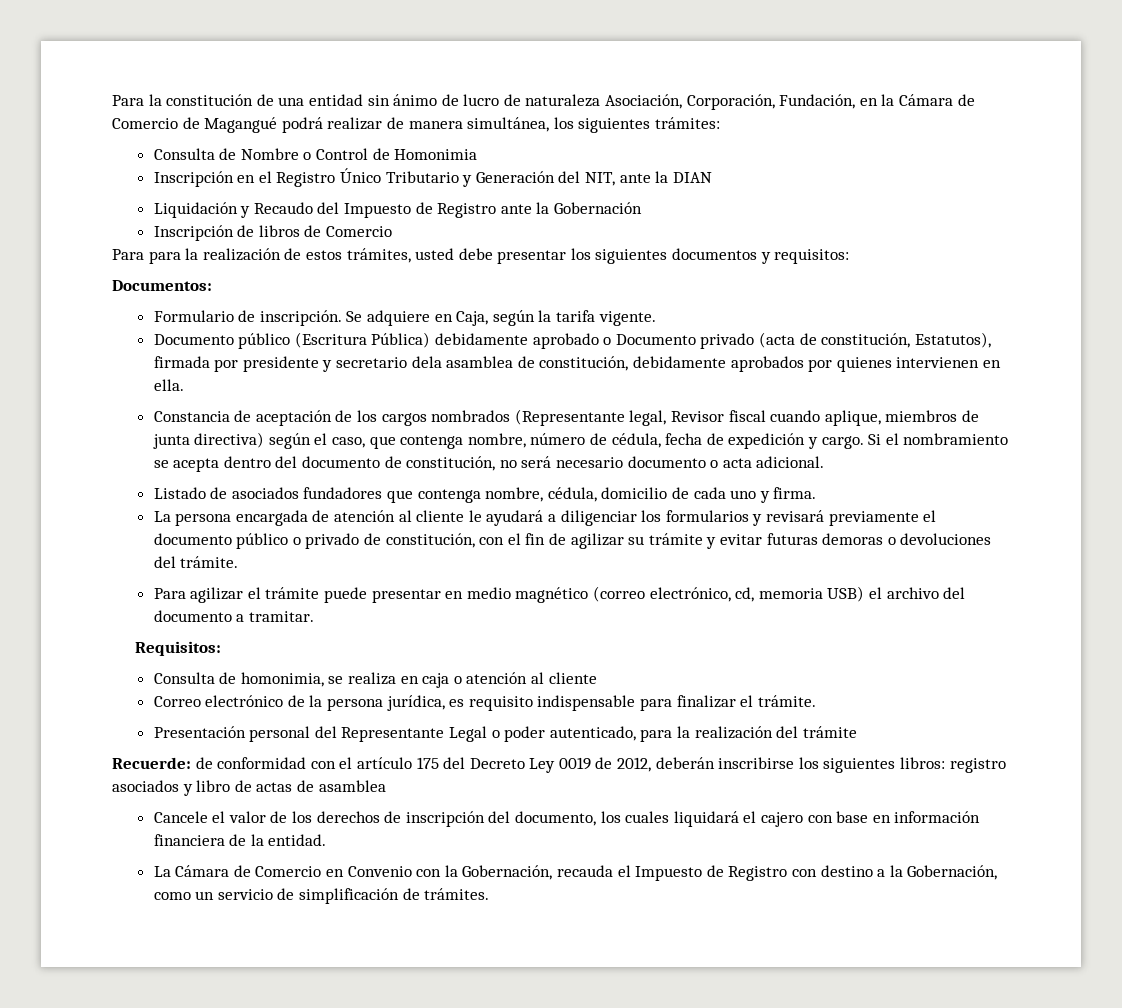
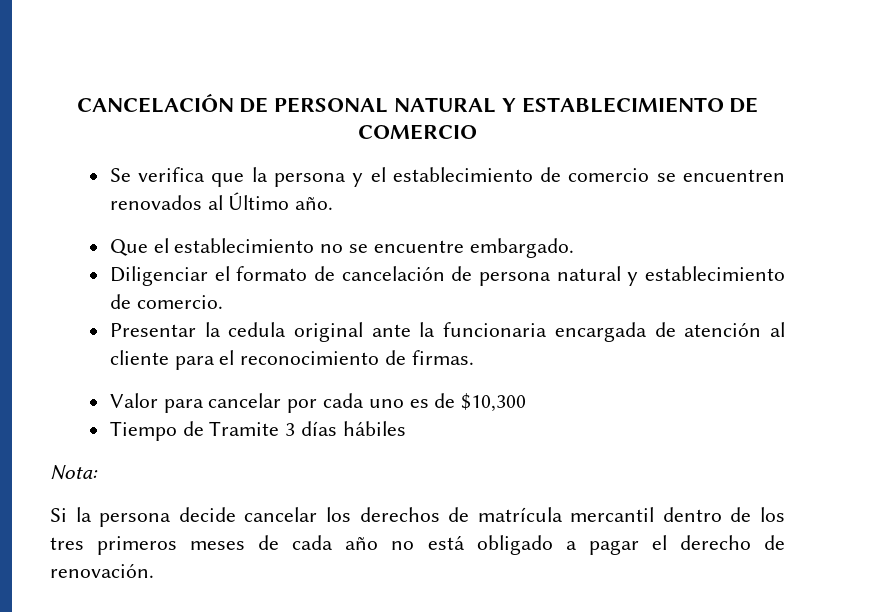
[112,94,975,110] [112,117,720,133] [153,148,478,160] [153,168,712,187] [153,202,642,218] [153,225,393,241] [112,248,850,264] [112,280,212,291] [153,310,656,326] [153,332,991,349] [153,356,1001,372] [153,379,184,391] [153,409,979,426] [152,432,1009,449] [153,456,825,472] [153,487,817,503] [153,511,232,526] Para la constitución de una entidad sin ánimo de lucro de naturaleza Asociación, Corporación, Fundación, en la Cámara de Comercio de Magangué podrá realizar de manera simultánea, los siguientes trámites: // Consulta de Nombre o Control de Homonimia // Inscripción en el Registro Único Tributario y Generación del NIT, ante la DIAN // Liquidación y Recaudo del Impuesto de Registro ante la Gobernación // Inscripción de libros de Comercio // Para para la realización de estos trámites, usted debe presentar los siguientes documentos y requisitos: // Documentos: // Formulario de inscripción. Se adquiere en Caja, según la tarifa vigente. // Documento público (Escritura Pública) debidamente aprobado o Documento privado (acta de constitución, Estatutos), firmada por presidente y secretario dela asamblea de constitución, debidamente aprobados por quienes intervienen en ella. // Constancia de aceptación de los cargos nombrados (Representante legal, Revisor fiscal cuando aplique, miembros de junta directiva) según el caso, que contenga nombre, número de cédula, fecha de expedición y cargo. Si el nombramiento se acepta dentro del documento de constitución, no será necesario documento o acta adicional. // Listado de asociados fundadores que contenga nombre, cédula, domicilio de cada uno y firma. // La persona -> [76,93,759,113] [358,124,477,140] [109,167,785,187] [109,192,334,210] [109,238,574,258] [109,266,785,286] [109,294,223,309] [109,322,548,342] CANCELACIÓN DE PERSONAL NATURAL Y ESTABLECIMIENTO DE COMERCIO // Se verifica que la persona y el establecimiento de comercio se encuentren renovados al Último año. // Que el establecimiento no se encuentre embargado. // Diligenciar el formato de cancelación de persona natural y establecimiento de comercio. // Presentar la cedula original ante la funcionaria
[468,510,937,526] [153,533,992,549] [153,556,239,568] [153,586,966,603] [153,610,314,622] [134,641,221,656] [153,672,597,688] [153,695,816,711] [153,726,857,742] [112,757,1006,773] [112,780,386,796] [153,811,981,827] [153,834,327,846] [153,865,998,881] [153,888,490,904] le ayudará a diligenciar los formularios y revisará previamente el documento público o privado de constitución, con el fin de agilizar su trámite y evitar futuras demoras o devoluciones del trámite. // Para agilizar el trámite puede presentar en medio magnético (correo electrónico, cd, memoria USB) el archivo del documento a tramitar. // Requisitos: // Consulta de homonimia, se realiza en caja o atención al cliente // Correo electrónico de la persona jurídica, es requisito indispensable para finalizar el trámite. // Presentación personal del Representante Legal o poder autenticado, para la realización del trámite // Recuerde: de conformidad con el artículo 175 del Decreto Ley 0019 de 2012, deberán inscribirse los siguientes libros: registro asociados y libro de actas de asamblea // Cancele el valor de los derechos de inscripción del documento, los cuales liquidará el cajero con base en información financiera de la entidad. // La Cámara de Comercio en Convenio con la Gobernación, recauda el Impuesto de Registro con destino a la Gobernación, como un servicio de simplificación de trámites. -> [174,350,474,370] [109,393,527,413] [109,421,406,441] [50,465,98,480] [50,507,785,527] [50,535,786,555] [50,563,154,578] para el reconocimiento de firmas. // Valor para cancelar por cada uno es de $10,300 // Tiempo de Tramite 3 días hábiles // Nota: // Si la persona decide cancelar los derechos de matrícula mercantil dentro de los tres primeros meses de cada año no está obligado a pagar el derecho de renovación.

